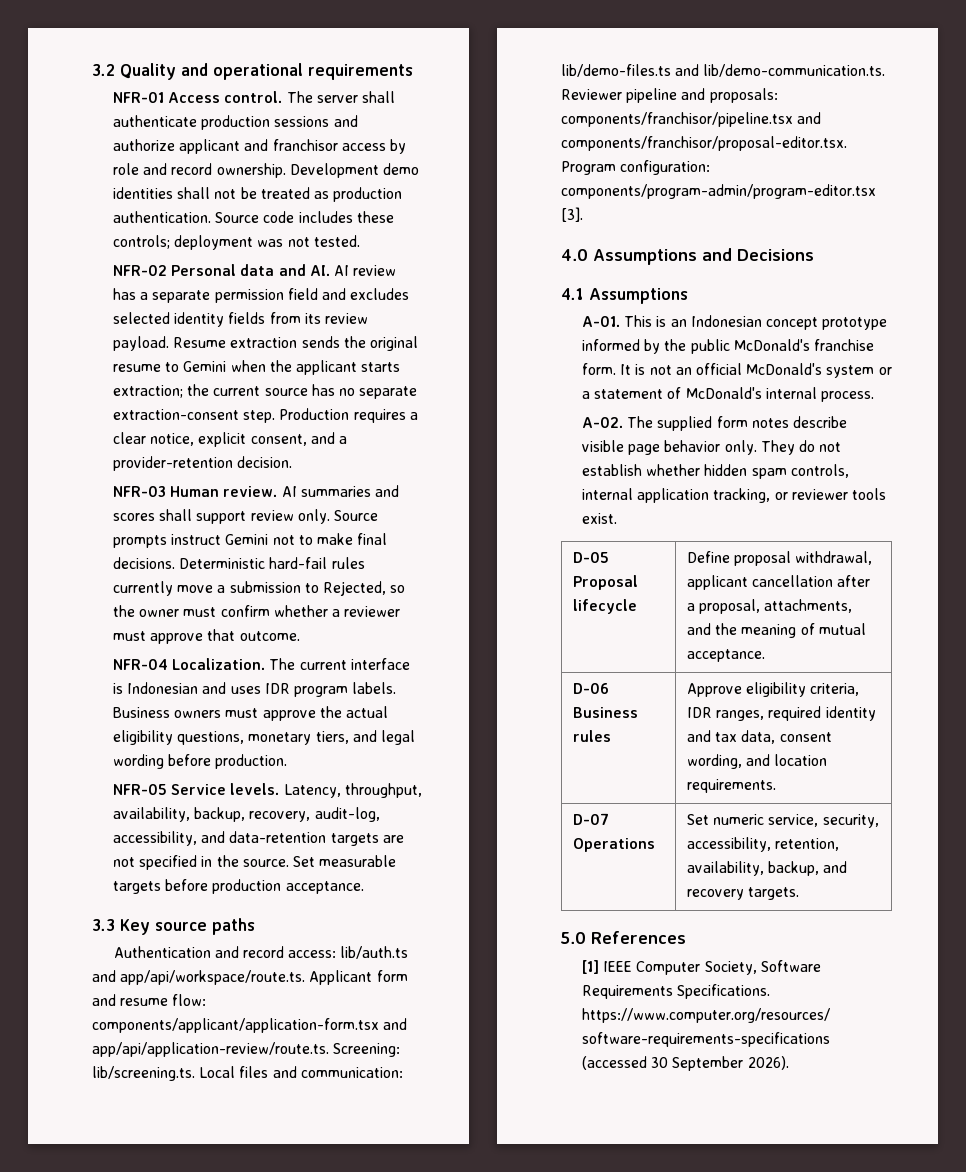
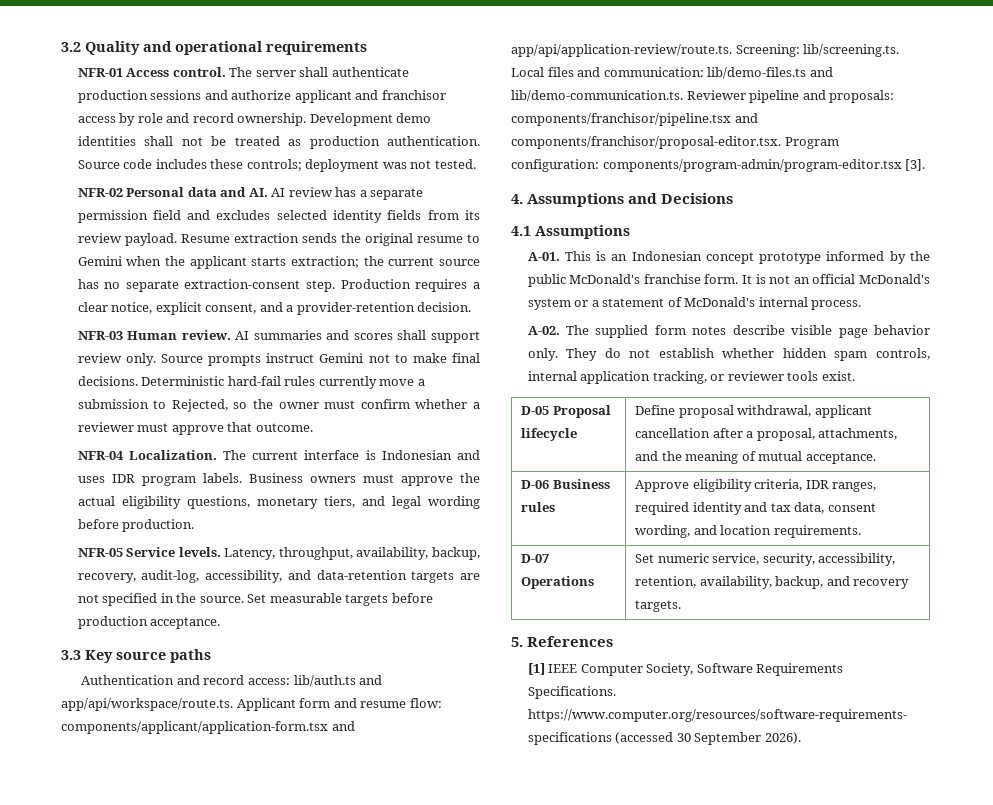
[561,249,588,261] 4.0 -> [511,194,523,204] 4.
[561,932,586,944] 5.0 -> [511,637,523,647] 5.

